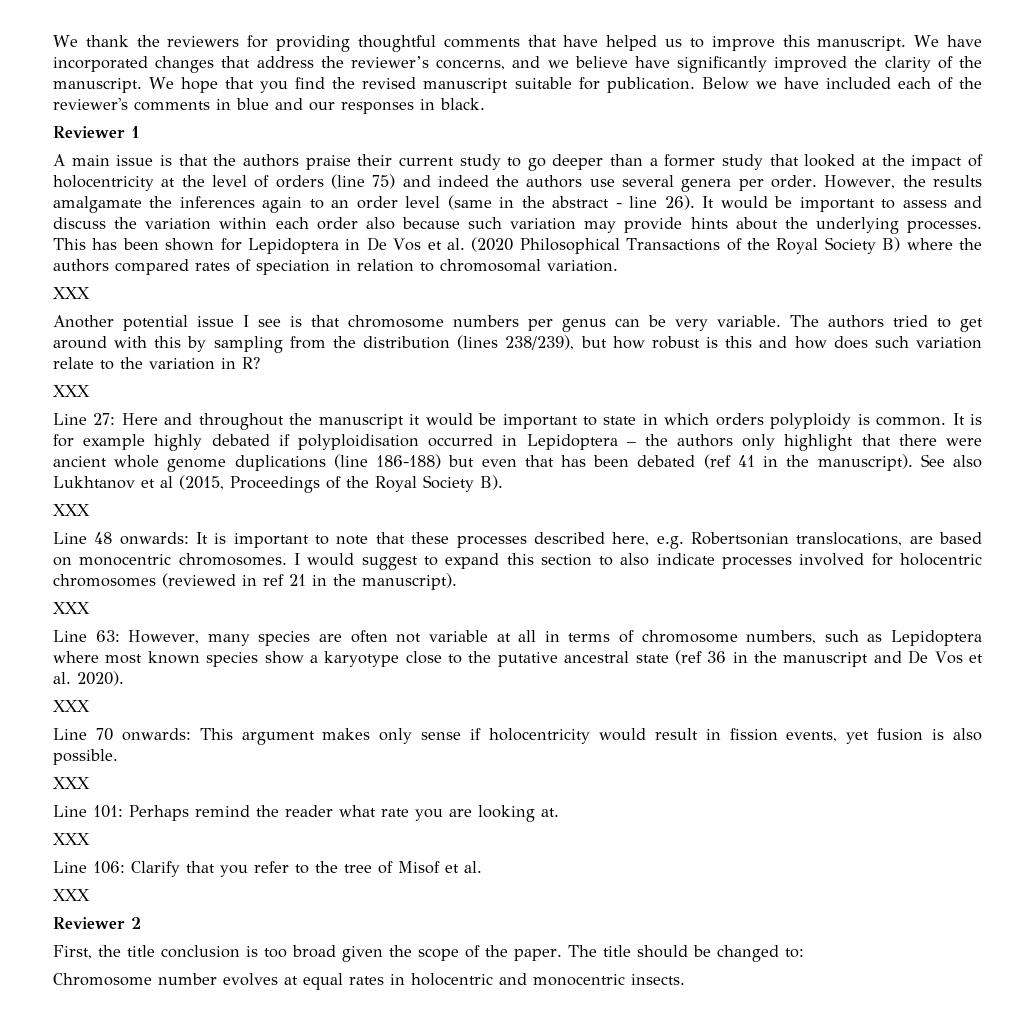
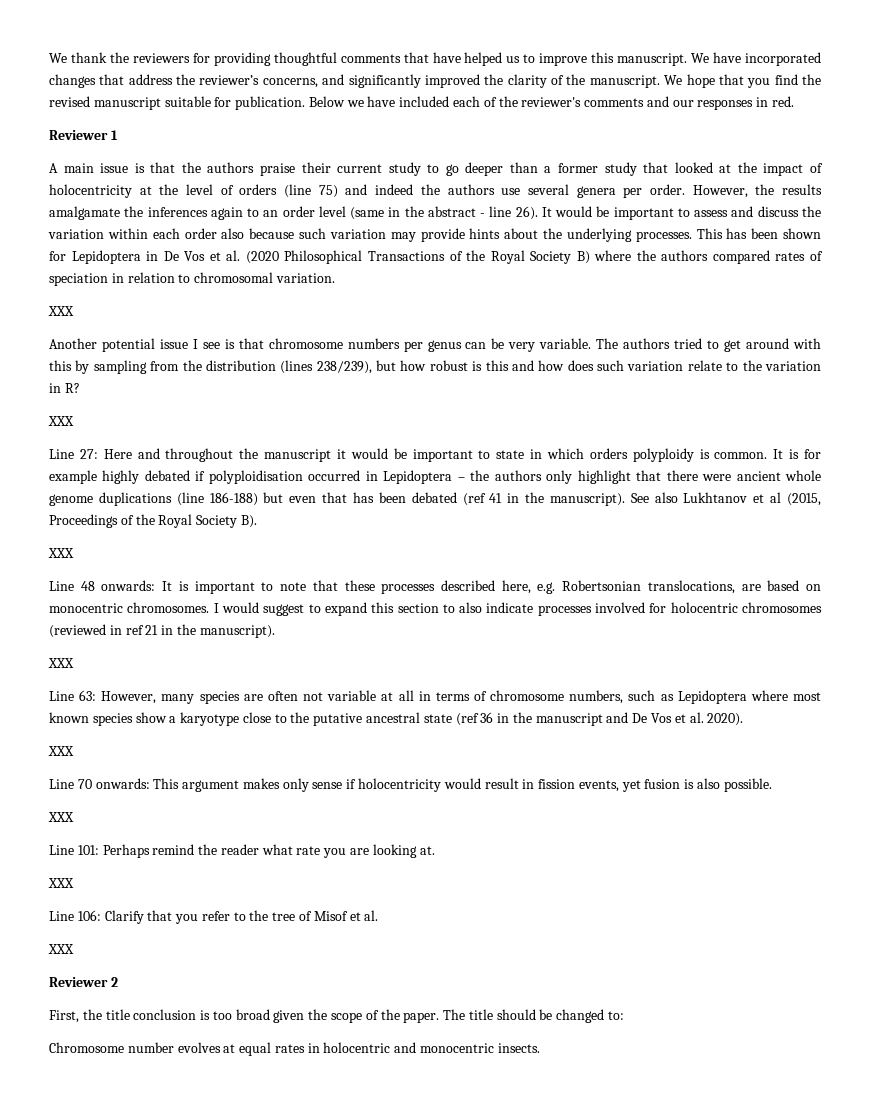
[547,56,670,68] we believe have -> (345, 79) none
[216,98,269,110] in blue -> (645, 102) none
[440,98,485,110] black. -> [772,96,795,107] red.

